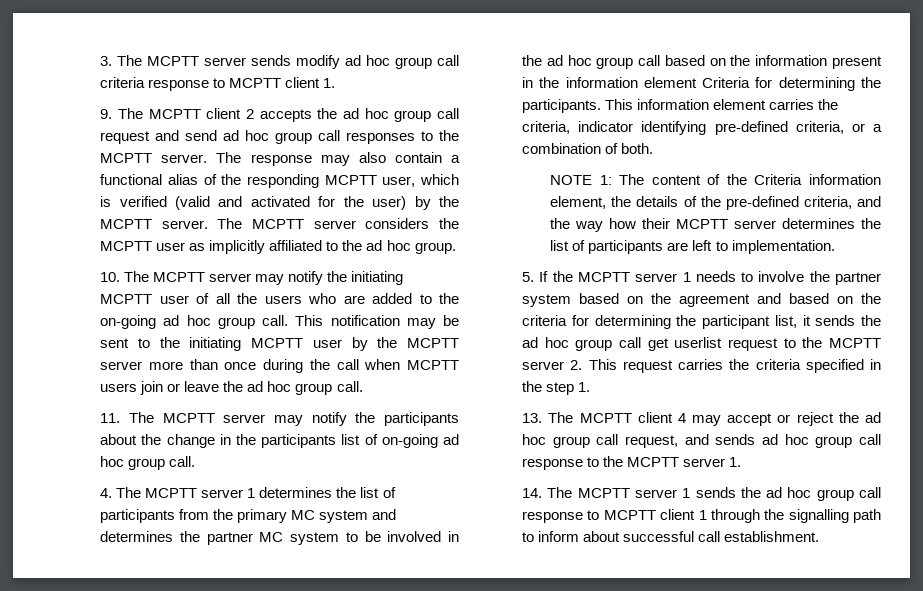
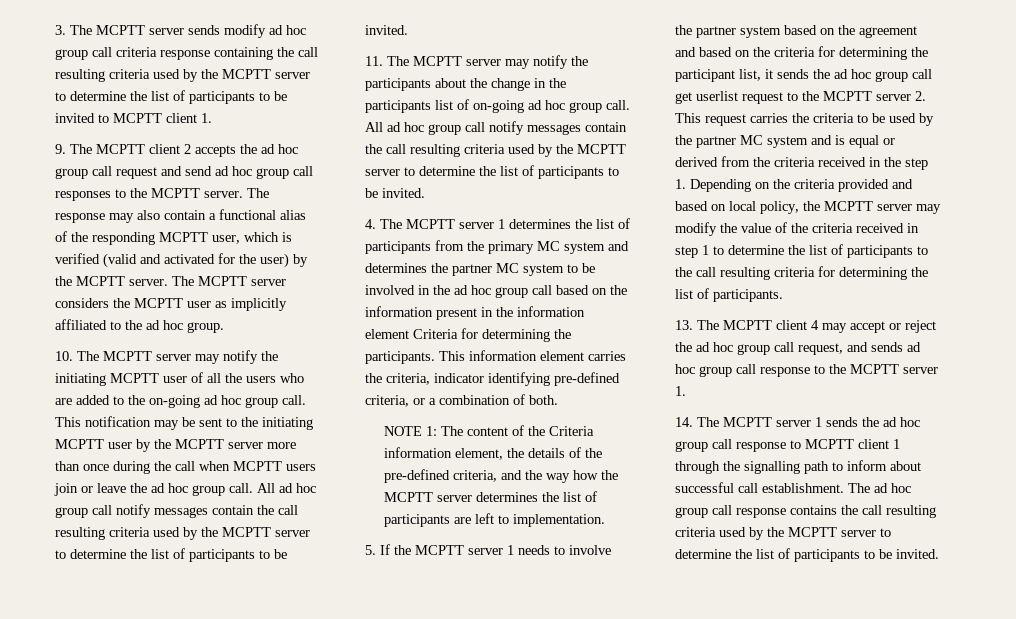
(210, 85) none -> [214,47,319,60] [55,69,311,82] [55,90,288,104] [55,113,96,123] containing the call resulting criteria used by the MCPTT server to determine the list of participants to be invited
(363, 386) none -> [257,483,317,493] [55,504,299,518] [55,527,311,540] [55,548,288,562] [365,25,409,35] All ad hoc group call notify messages contain the call resulting criteria used by the MCPTT server to determine the list of participants to be invited.
(196, 461) none -> [365,121,628,135] [365,144,627,157] [365,165,620,179] [365,188,426,198] All ad hoc group call notify messages contain the call resulting criteria used by the MCPTT server to determine the list of participants to be invited.
[642,218,671,229] their -> [601,470,619,480] the
[805,359,881,373] [522,381,591,395] specified in the step 1. -> [857,113,935,126] [675,135,896,148] [675,156,929,170] [675,179,914,192] [675,201,942,214] [675,222,920,236] [675,244,929,258] [675,266,929,280] [675,288,784,302] to be used by the partner MC system and is equal or derived from the criteria received in the step 1. Depending on the criteria provided and based on local policy, the MCPTT server may modify the value of the criteria received in step 1 to determine the list of participants to the call resulting criteria for determining the list of participants.
(820, 536) none -> [848,483,912,493] [675,505,937,518] [675,527,892,540] [675,548,940,562] The ad hoc group call response contains the call resulting criteria used by the MCPTT server to determine the list of participants to be invited.

